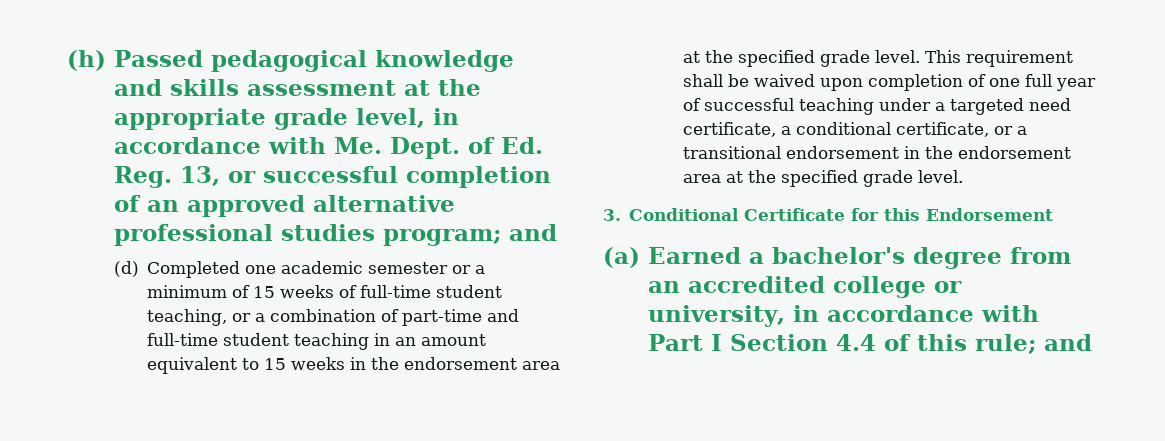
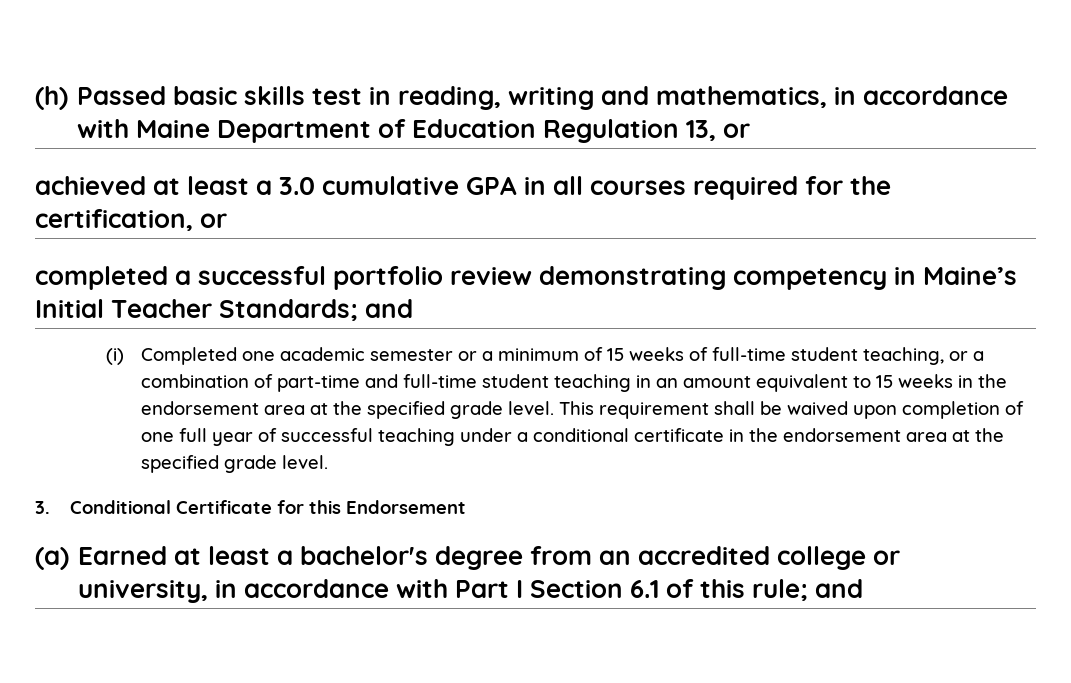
[211,50,515,72] [114,79,482,96] [114,108,460,130] [114,137,544,159] [114,166,552,188] [114,195,456,217] [114,224,502,246] pedagogical knowledge and skills assessment at the appropriate grade level, in accordance with Me. Dept. of Ed. Reg. 13, or successful completion of an approved alternative professional studies program; -> [173,86,1009,110] [77,119,751,143] [35,176,892,200] [35,209,228,231] [35,266,1018,290] [35,299,359,321] basic skills test in reading, writing and mathematics, in accordance with Maine Department of Education Regulation 13, or // achieved at least a 3.0 cumulative GPA in all courses required for the certification, or // completed a successful portfolio review demonstrating competency in Maine’s Initial Teacher Standards;
[114,261,140,277] (d) -> [105,348,124,365] (i)
[950,98,1072,115] [683,122,1028,137] [683,146,900,159] targeted need certificate, a conditional certificate, or a transitional endorsement -> [533,428,725,442] conditional certificate
(742, 255) none -> [174,546,271,565] at least
[836,334,877,351] 4.4 -> [630,580,660,598] 6.1

